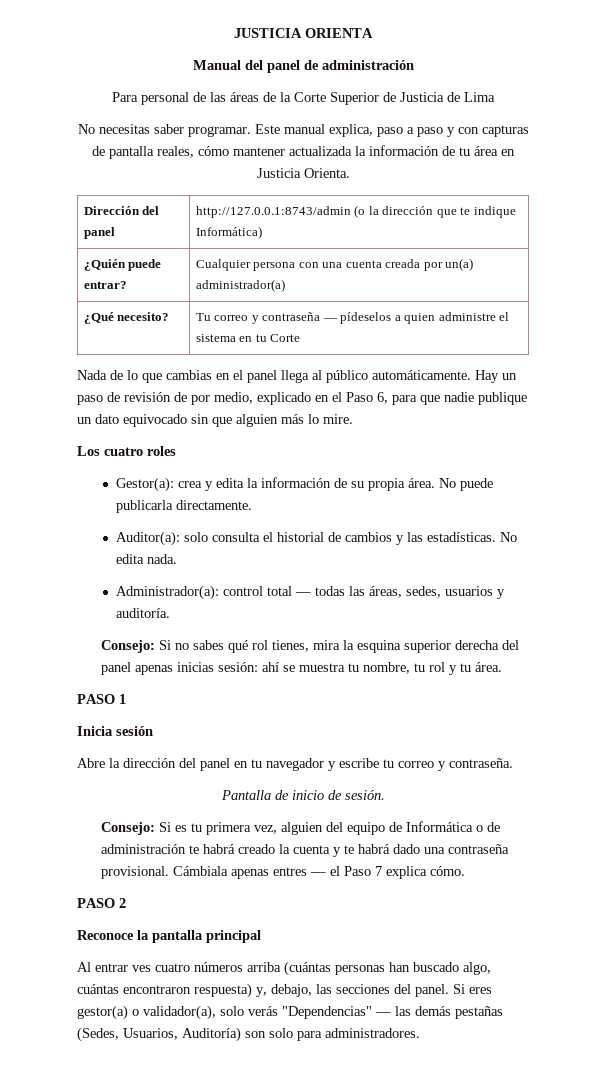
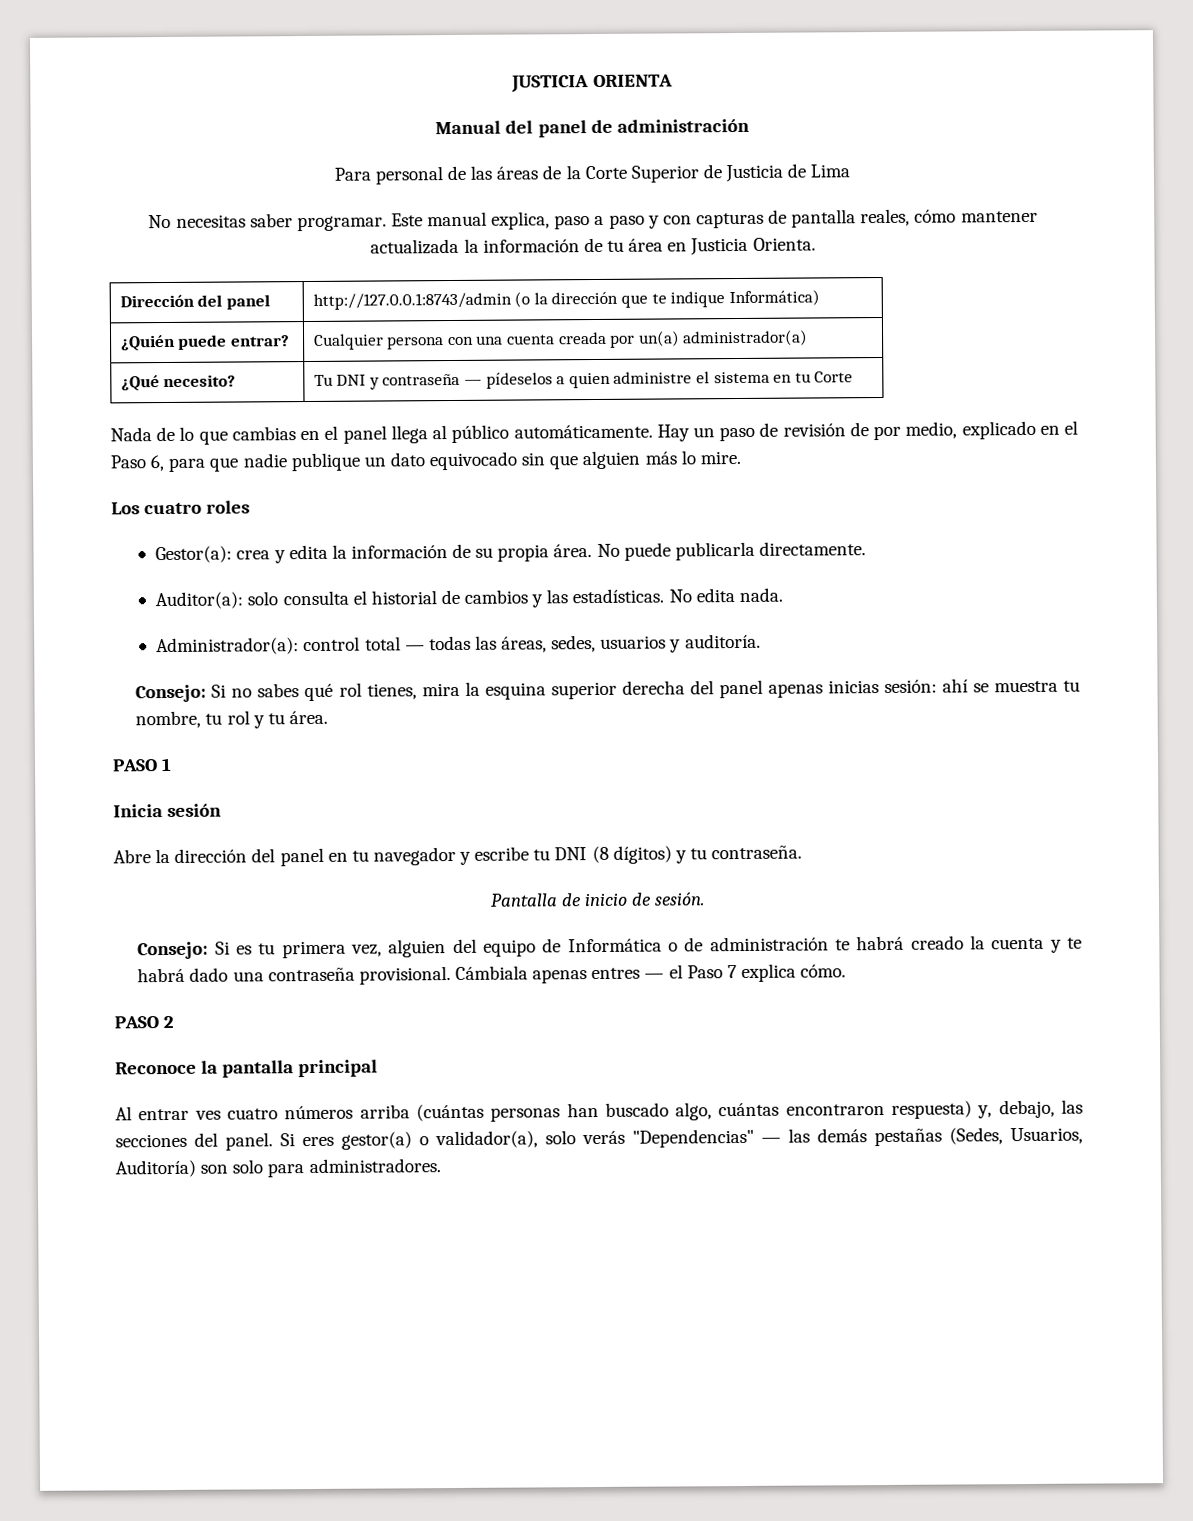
[214,315,249,321] correo -> [336,374,367,386] DNI
[398,761,446,771] correo y -> [554,845,707,864] DNI (8 dígitos) y tu

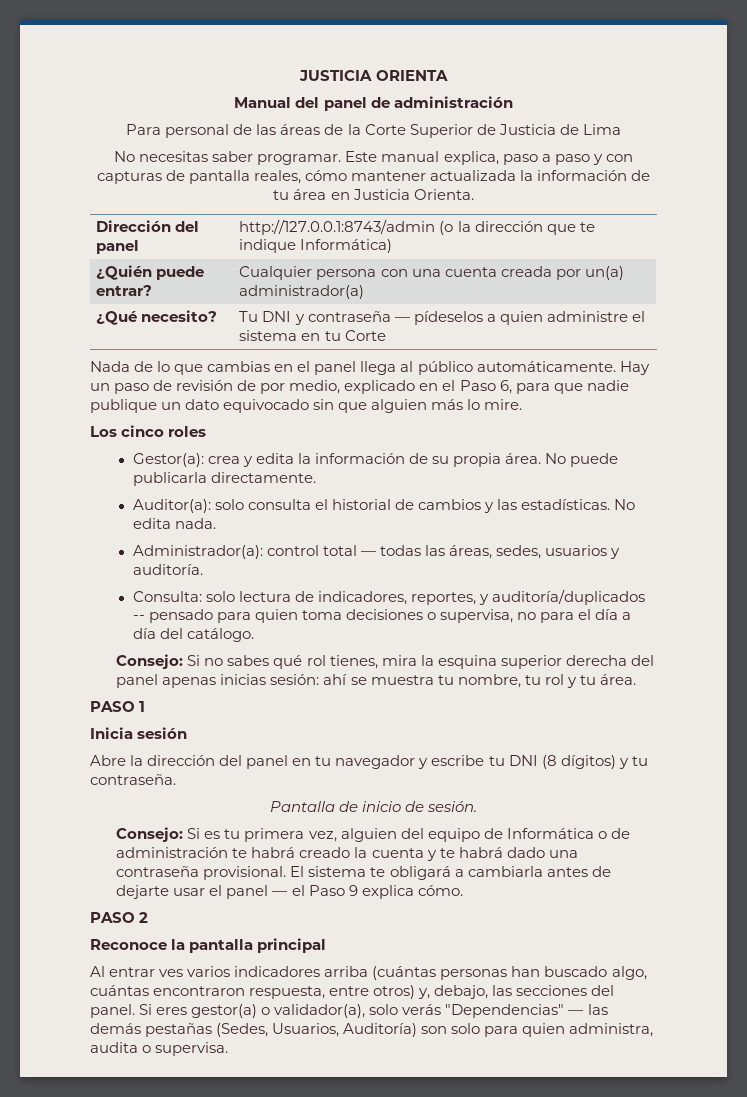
[144,502,203,515] cuatro -> [121,425,165,437] cinco
(761, 641) none -> [132,589,646,605] [132,609,632,623] [132,628,254,642] // Consulta: solo lectura de indicadores, reportes, y auditoría/duplicados -- pensado para quien toma decisiones o supervisa, no para el día a día del catálogo.
[455,965,641,984] Cámbiala apenas entres -> [290,866,611,880] [116,885,269,899] El sistema te obligará a cambiarla antes de dejarte usar el panel
[726,965,737,979] 7 -> [348,885,358,896] 9
[226,1105,354,1120] cuatro números -> [187,966,321,977] varios indicadores
[891,1100,973,1119] respuesta) -> [249,985,416,999] respuesta, entre otros)
[308,1158,441,1174] administradores. -> [522,1023,654,1037] [90,1042,229,1056] quien administra, audita o supervisa.

